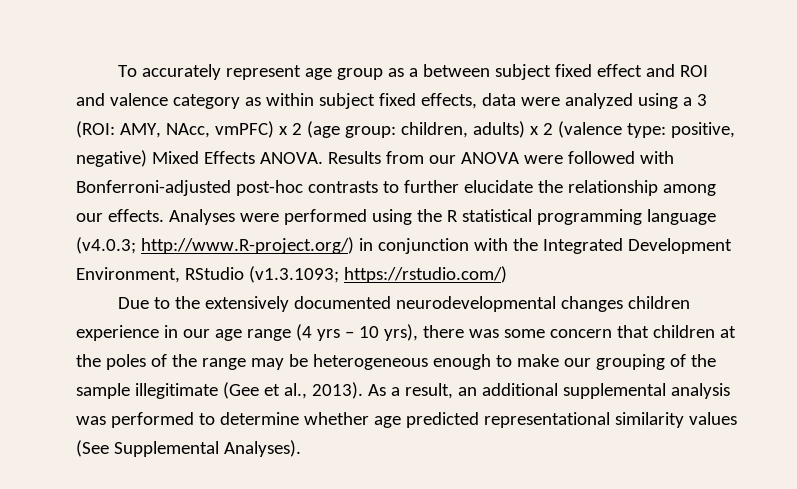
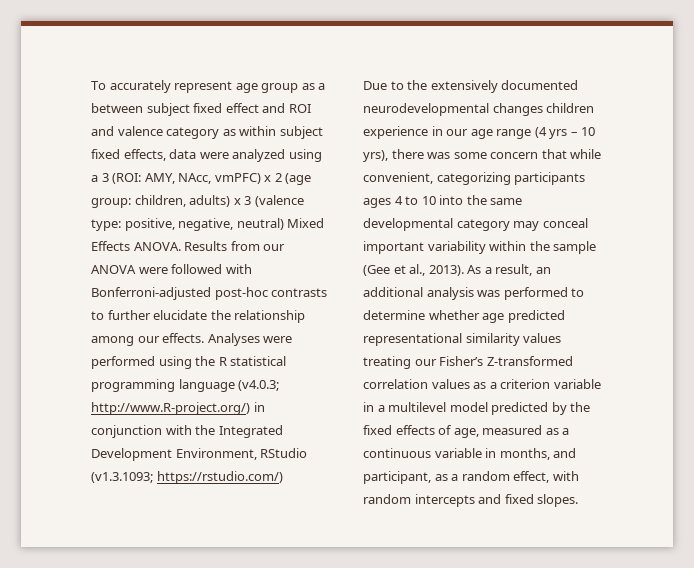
[542,123,553,135] 2 -> [244,196,252,205] 3
[76,150,147,167] negative) -> [178,218,284,231] negative, neutral)
[652,325,736,338] [76,354,686,370] children at the poles of the range may be heterogeneous enough to make our grouping of -> [570,149,602,159] [363,172,586,185] [363,195,523,208] [363,218,588,231] [363,241,527,254] while convenient, categorizing participants ages 4 to 10 into the same developmental category may conceal important variability within
[134,383,218,399] illegitimate -> (597, 247) none
[562,383,666,399] supplemental -> (423, 292) none
[76,440,301,457] (See Supplemental Analyses). -> [363,356,573,369] [363,379,601,389] [363,402,591,415] [363,425,570,438] [363,448,577,460] [363,471,579,484] [363,494,579,507] treating our Fisher’s Z-transformed correlation values as a criterion variable in a multilevel model predicted by the fixed effects of age, measured as a continuous variable in months, and participant, as a random effect, with random intercepts and fixed slopes.

